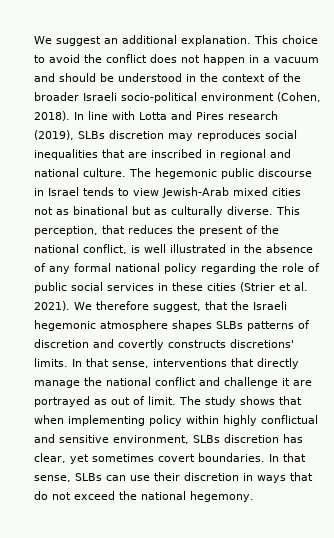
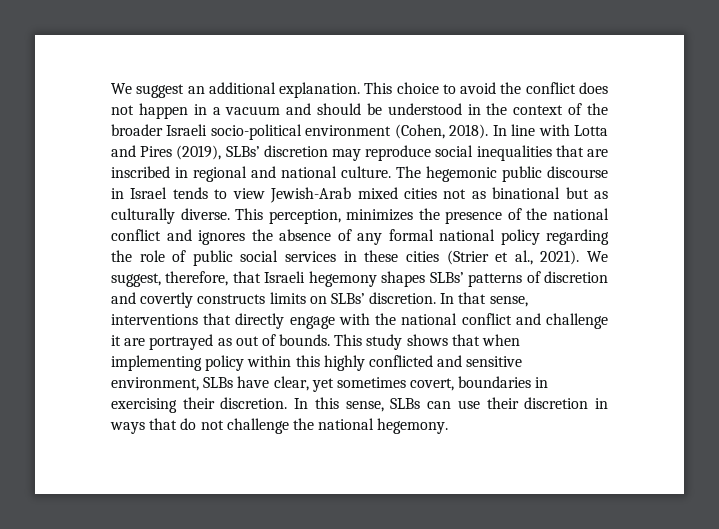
[228,111,278,120] [34,130,105,140] research (2019), SLBs -> [176,145,260,160] (2019), SLBs’
[197,130,261,141] reproduces -> [365,145,432,161] reproduce
[102,225,279,236] [34,244,240,254] that reduces the present of the national conflict, is well illustrated in -> [346,208,609,224] [111,229,245,245] minimizes the presence of the national conflict and ignores
[294,282,308,291] al. -> [514,250,533,265] al.,
[96,301,287,312] [34,320,243,331] therefore suggest, that the Israeli hegemonic atmosphere shapes SLBs -> [111,271,464,287] suggest, therefore, that Israeli hegemony shapes SLBs’
[230,339,294,348] [34,358,68,367] discretions' limits. -> [269,292,437,304] limits on SLBs’ discretion.
[34,380,80,388] manage -> [289,313,370,329] engage with
[148,396,201,405] limit. The -> [279,334,363,346] bounds. This
[223,415,318,426] highly conflictual -> [295,355,433,371] this highly conflicted
[224,434,303,443] discretion has -> [237,376,270,388] have
[158,453,306,462] covert boundaries. In that -> [410,376,549,391] [111,397,339,413] covert, boundaries in exercising their discretion. In this
[74,491,115,500] exceed -> [226,418,289,434] challenge

